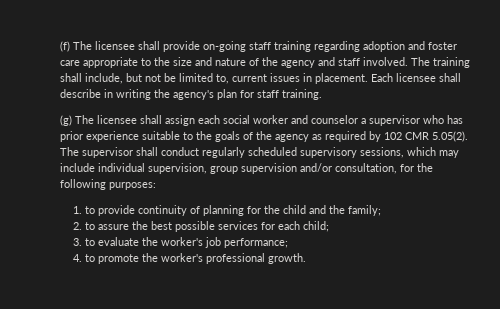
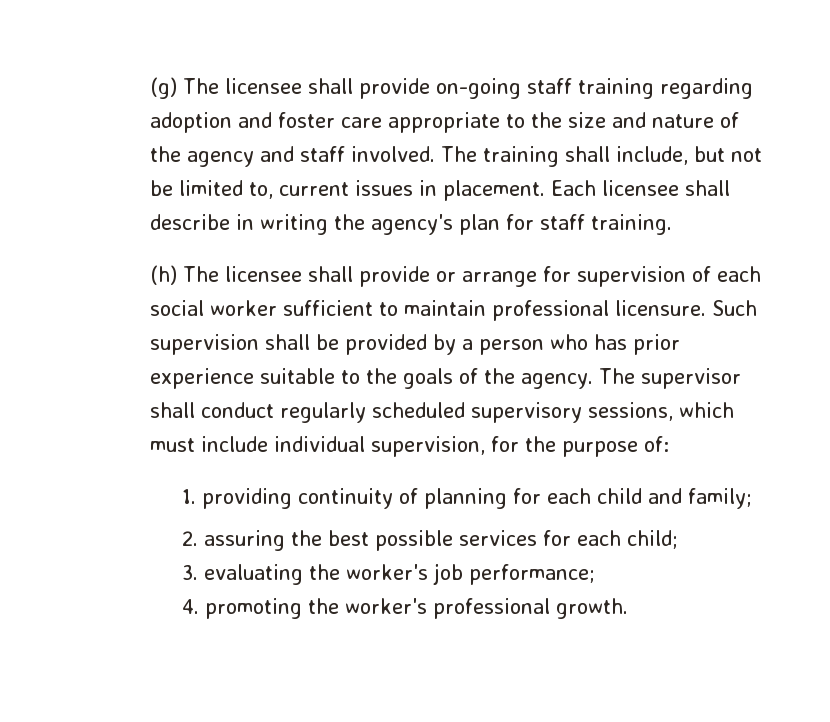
[60,41,71,52] (f) -> [150,77,178,99] (g)
[60,115,421,126] (g) The licensee shall assign each social worker and counselor a supervisor -> [150,265,762,287] [150,300,758,321] [150,334,545,355] (h) The licensee shall provide or arrange for supervision of each social worker sufficient to maintain professional licensure. Such supervision shall be provided by a person
[275,131,469,142] agency as required by 102 CMR 5.05(2). -> [521,373,594,389] agency.
[439,150,460,158] may -> [150,438,196,452] must
[210,163,434,174] [60,179,157,190] group supervision and/or consultation, for the following purposes: -> [491,436,670,457] for the purpose of:
[84,205,135,216] to provide -> [201,488,292,509] providing
[263,205,280,214] the -> [546,488,591,504] each
[328,205,345,214] the -> (682, 496) none
[84,222,129,230] to assure -> [203,530,285,551] assuring
[84,237,139,246] to evaluate -> [203,564,303,585] evaluating
[84,254,139,264] to promote -> [204,598,302,619] promoting

